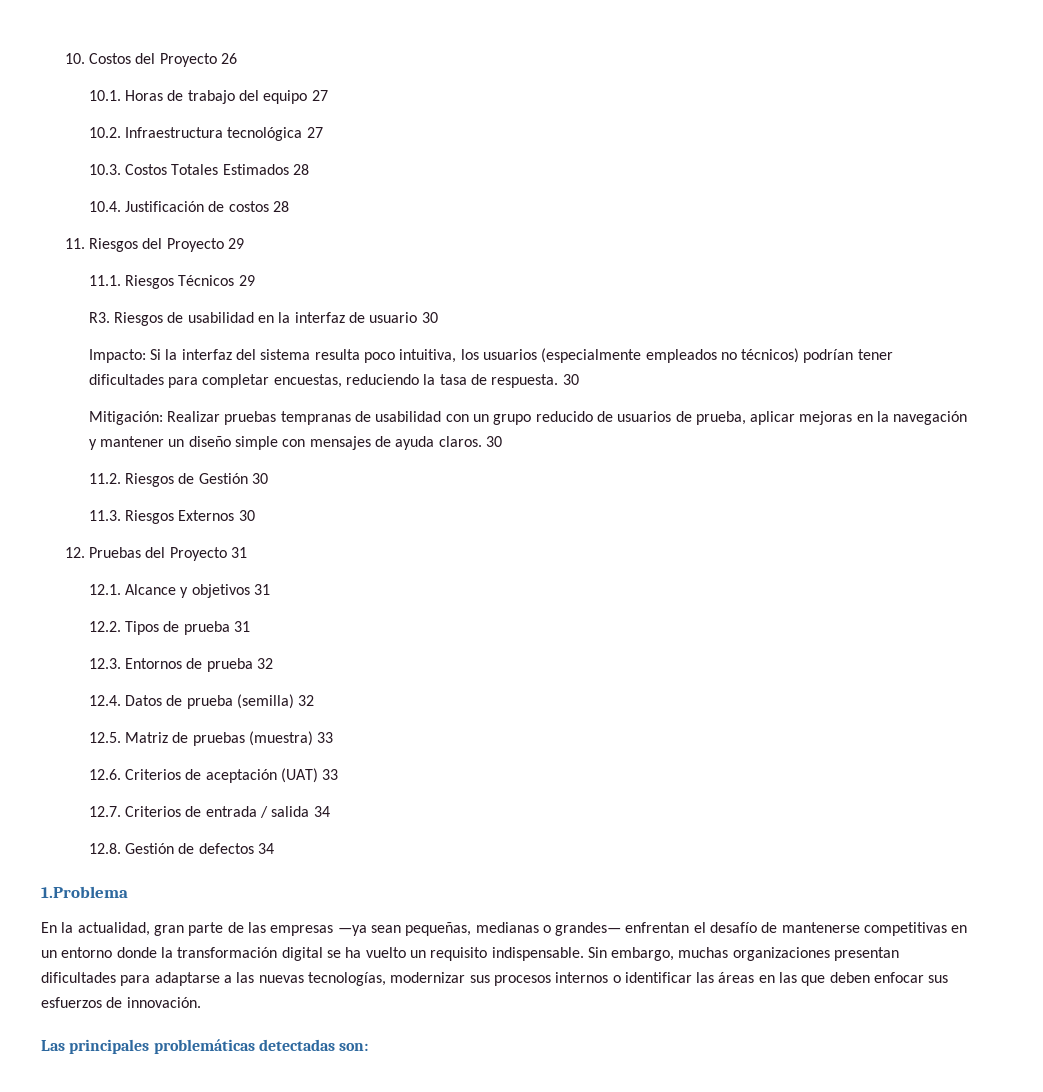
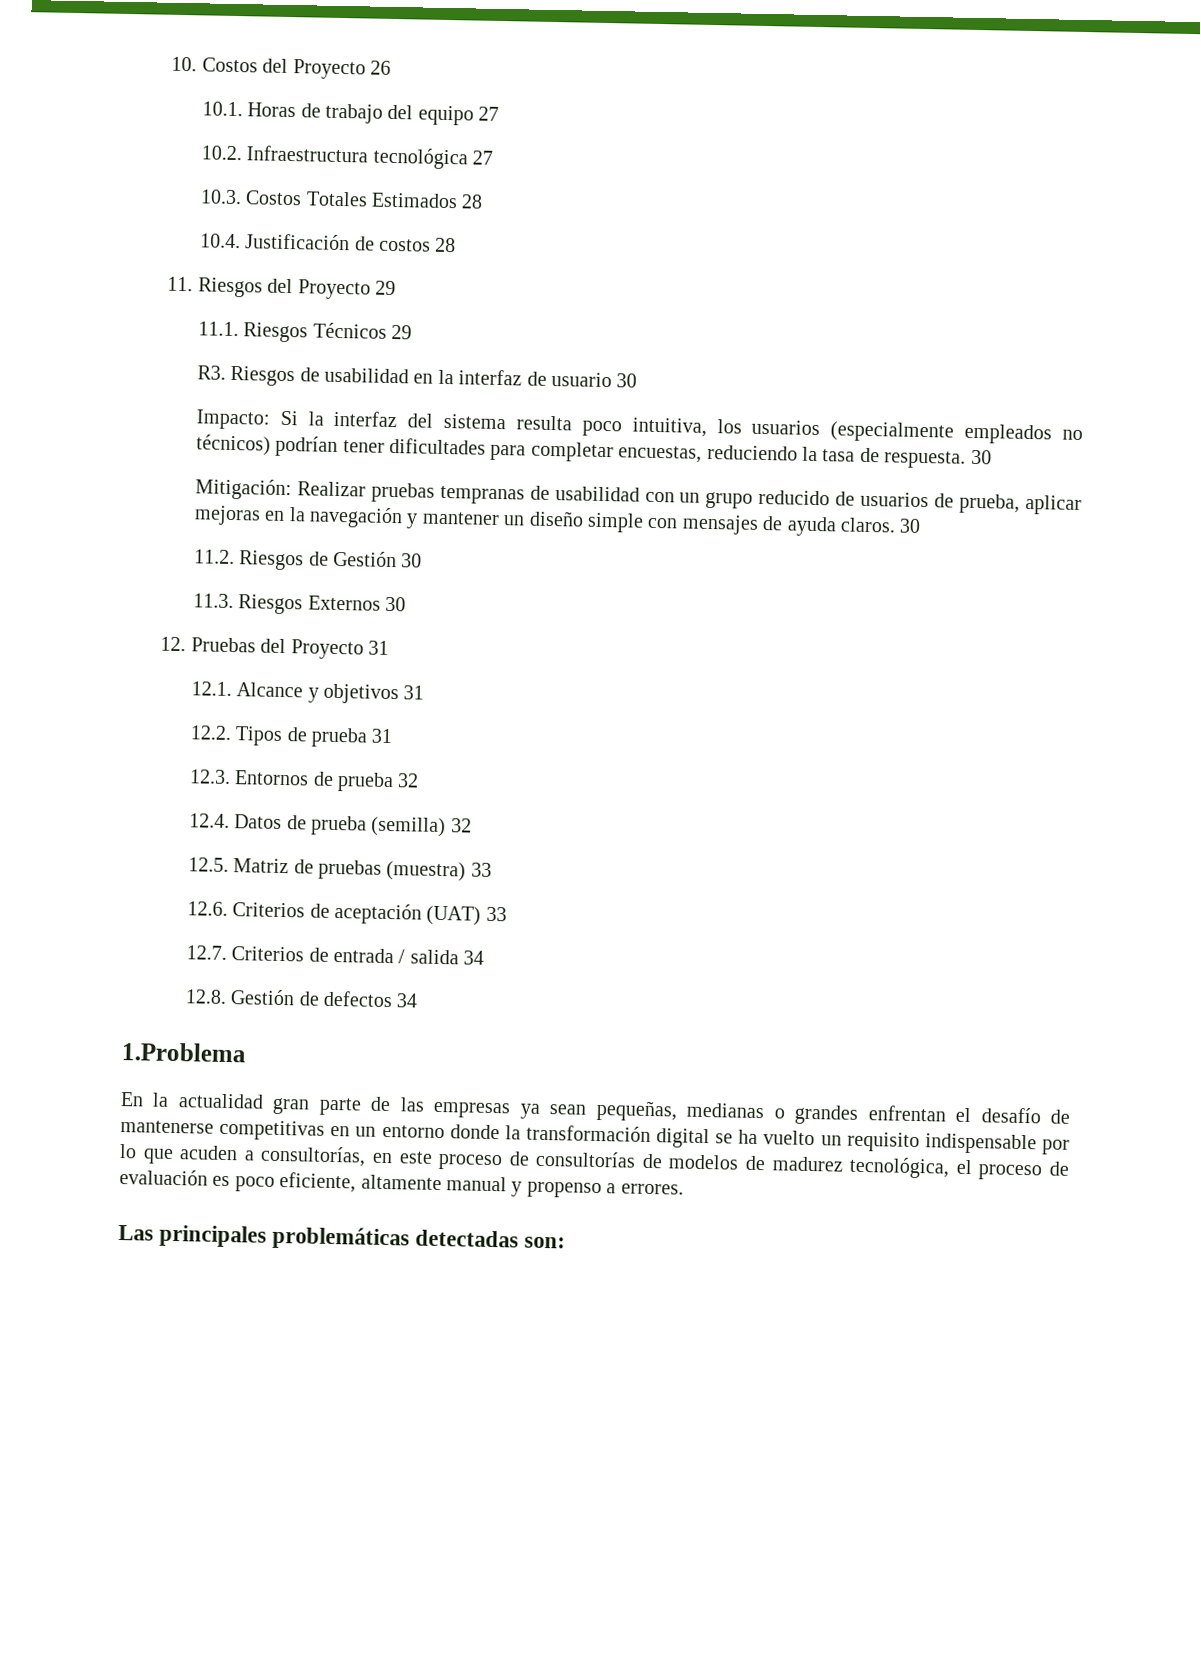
[77,922,150,936] actualidad, -> [177,1093,264,1109] actualidad
[337,925,367,936] —ya -> [519,1103,540,1119] ya
[555,922,622,936] grandes— -> [794,1104,859,1125] grandes
[491,947,900,961] [41,972,949,986] [41,997,201,1008] indispensable. Sin embargo, muchas organizaciones presentan dificultades para adaptarse a las nuevas tecnologías, modernizar sus procesos internos o identificar las áreas en las que deben enfocar sus esfuerzos de innovación. -> [924,1133,1070,1155] [119,1144,1070,1181] [119,1168,684,1199] indispensable por lo que acuden a consultorías, en este proceso de consultorías de modelos de madurez tecnológica, el proceso de evaluación es poco eficiente, altamente manual y propenso a errores.

